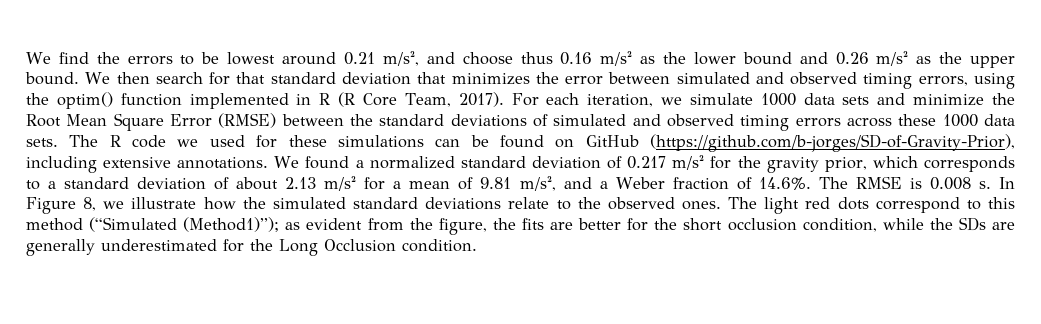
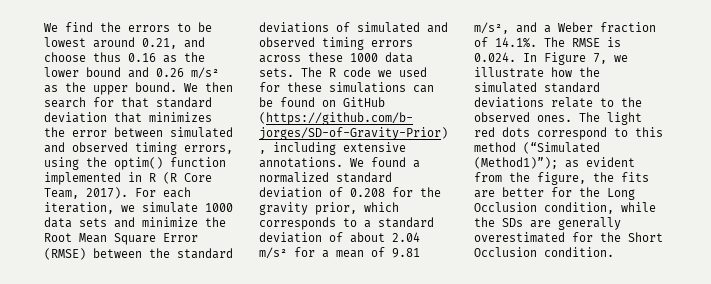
[343,50,419,66] 0.21 m/s², -> [142,38,177,49] 0.21,
[600,50,633,66] m/s² -> (156, 57) none
[627,154,705,170] 0.217 m/s² -> [350,188,385,197] 0.208
[285,177,317,189] 2.13 -> [392,232,420,242] 2.04
[758,177,811,190] 14.6%. -> [495,37,537,48] 14.1%.
[929,177,991,190] 0.008 s. -> [474,52,516,62] 0.024.
[83,197,97,211] 8, -> [593,53,607,64] 7,
[683,218,797,231] short occlusion -> [607,188,635,200] [474,202,537,212] Long Occlusion
[101,239,318,256] underestimated for the Long -> [474,232,663,243] overestimated for the Short

